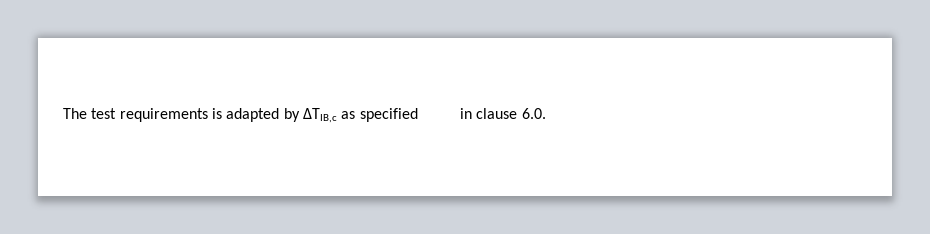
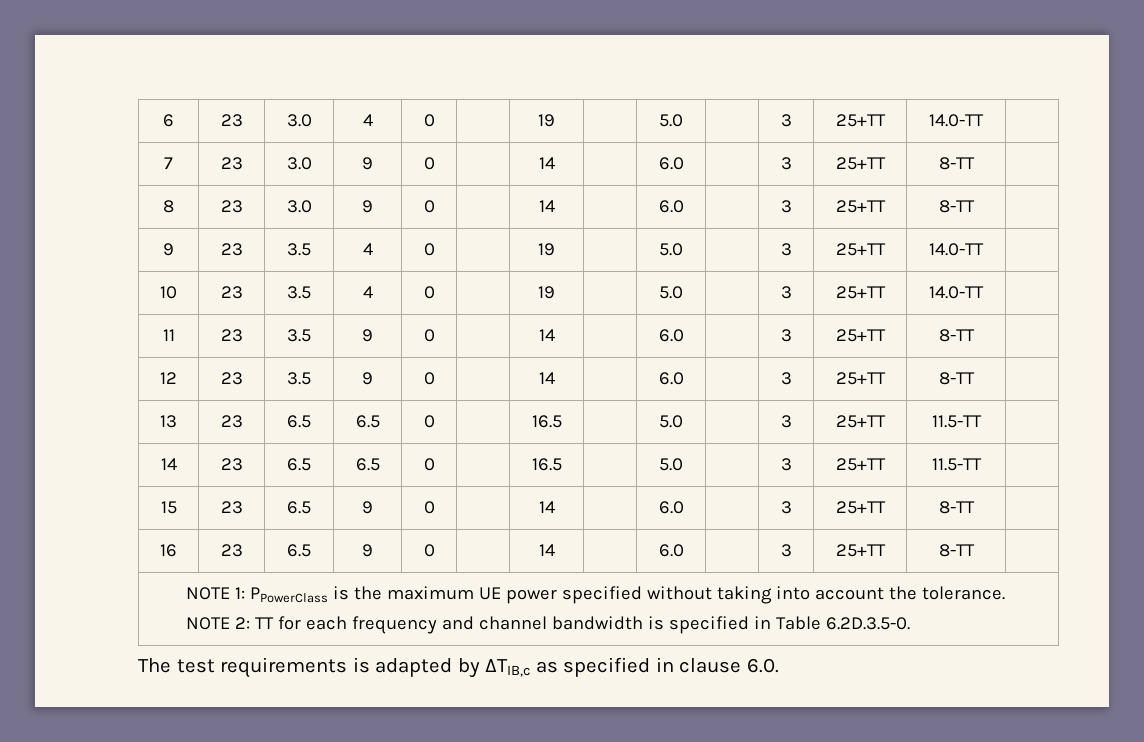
(63, 113) none -> [163,114,174,127] [220,114,243,127] [286,114,312,127] [362,114,373,126] [423,114,435,127] [538,114,555,127] [659,114,683,127] [780,114,792,127] [835,114,886,127] [929,114,984,127] [164,157,173,169] [220,157,243,170] [286,157,312,170] [362,157,373,170] [423,157,435,170] [538,157,555,169] [658,157,684,170] [780,157,792,170] [835,157,886,170] [938,157,975,170] [163,200,174,213] [220,200,243,213] [286,200,312,213] [362,200,373,213] [423,200,435,213] [538,200,555,212] [658,200,684,213] [780,200,792,213] [835,200,886,213] [938,200,975,213] [163,243,174,256] [220,243,243,256] [287,243,311,256] [362,243,373,255] [423,243,435,256] [538,243,555,256] [659,243,683,256] [780,243,792,256] [835,243,886,256] [929,243,984,256] [160,286,177,299] [220,286,243,299] [287,286,311,299] [362,286,373,298] [423,286,435,299] [538,286,555,299] [659,286,683,299] [780,286,792,299] [835,286,886,299] [929,286,984,299] [162,329,175,341] [220,329,243,342] [287,329,311,342] [362,329,373,342] [423,329,435,342] [538,329,555,341] [658,329,684,342] [780,329,792,342] [835,329,886,342] [938,329,975,342] [160,372,177,384] [220,372,243,385] [287,372,311,385] [362,372,373,385] [423,372,435,385] [538,372,555,384] [658,372,684,385] [780,372,792,385] [835,372,886,385] [938,372,975,385] [160,415,177,428] [220,415,243,428] [287,415,311,428] [355,415,380,428] [423,415,435,428] [531,415,562,428] [659,415,683,428] [780,415,792,428] [835,415,886,428] [931,415,982,428] [160,458,177,470] [220,458,243,471] [287,458,311,471] [355,458,380,471] [423,458,435,471] [531,458,562,471] [659,458,683,471] [780,458,792,471] [835,458,886,471] [931,458,982,471] [160,501,177,514] [220,501,243,514] [287,501,311,514] [362,501,373,514] [423,501,435,514] [538,501,555,513] [658,501,684,514] [780,501,792,514] [835,501,886,514] [938,501,975,514] [160,544,177,557] [220,544,243,557] [287,544,311,557] [362,544,373,557] [423,544,435,557] [538,544,555,556] [658,544,684,557] [780,544,792,557] [835,544,886,557] [938,544,975,557] [186,586,1006,604] [186,616,911,634] 6 | 23 | 3.0 | 4 | 0 | | 19 | | 5.0 | | 3 | 25+TT | 14.0-TT | // 7 | 23 | 3.0 | 9 | 0 | | 14 | | 6.0 | | 3 | 25+TT | 8-TT | // 8 | 23 | 3.0 | 9 | 0 | | 14 | | 6.0 | | 3 | 25+TT | 8-TT | // 9 | 23 | 3.5 | 4 | 0 | | 19 | | 5.0 | | 3 | 25+TT | 14.0-TT | // 10 | 23 | 3.5 | 4 | 0 | | 19 | | 5.0 | | 3 | 25+TT | 14.0-TT | // 11 | 23 | 3.5 | 9 | 0 | | 14 | | 6.0 | | 3 | 25+TT | 8-TT | // 12 | 23 | 3.5 | 9 | 0 | | 14 | | 6.0 | | 3 | 25+TT | 8-TT | // 13 | 23 | 6.5 | 6.5 | 0 | | 16.5 | | 5.0 | | 3 | 25+TT | 11.5-TT | // 14 | 23 | 6.5 | 6.5 | 0 | | 16.5 | | 5.0 | | 3 | 25+TT | 11.5-TT | // 15 | 23 | 6.5 | 9 | 0 | | 14 | | 6.0 | | 3 | 25+TT | 8-TT | // 16 | 23 | 6.5 | 9 | 0 | | 14 | | 6.0 | | 3 | 25+TT | 8-TT | // NOTE 1: PPowerClass is the maximum UE power specified without taking into account the tolerance. // NOTE 2: TT for each frequency and channel bandwidth is specified in Table 6.2D.3.5-0. //

